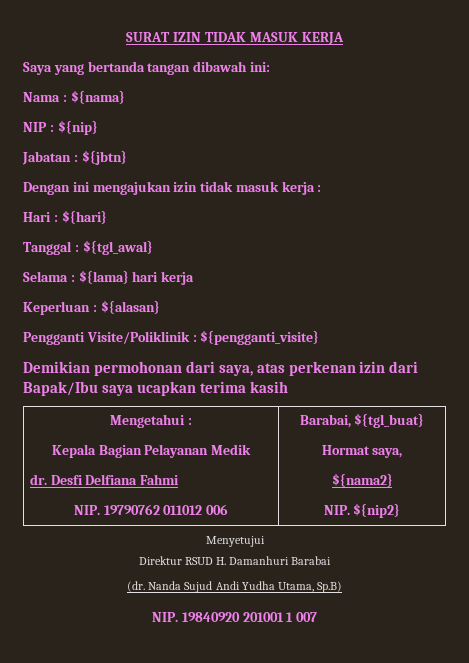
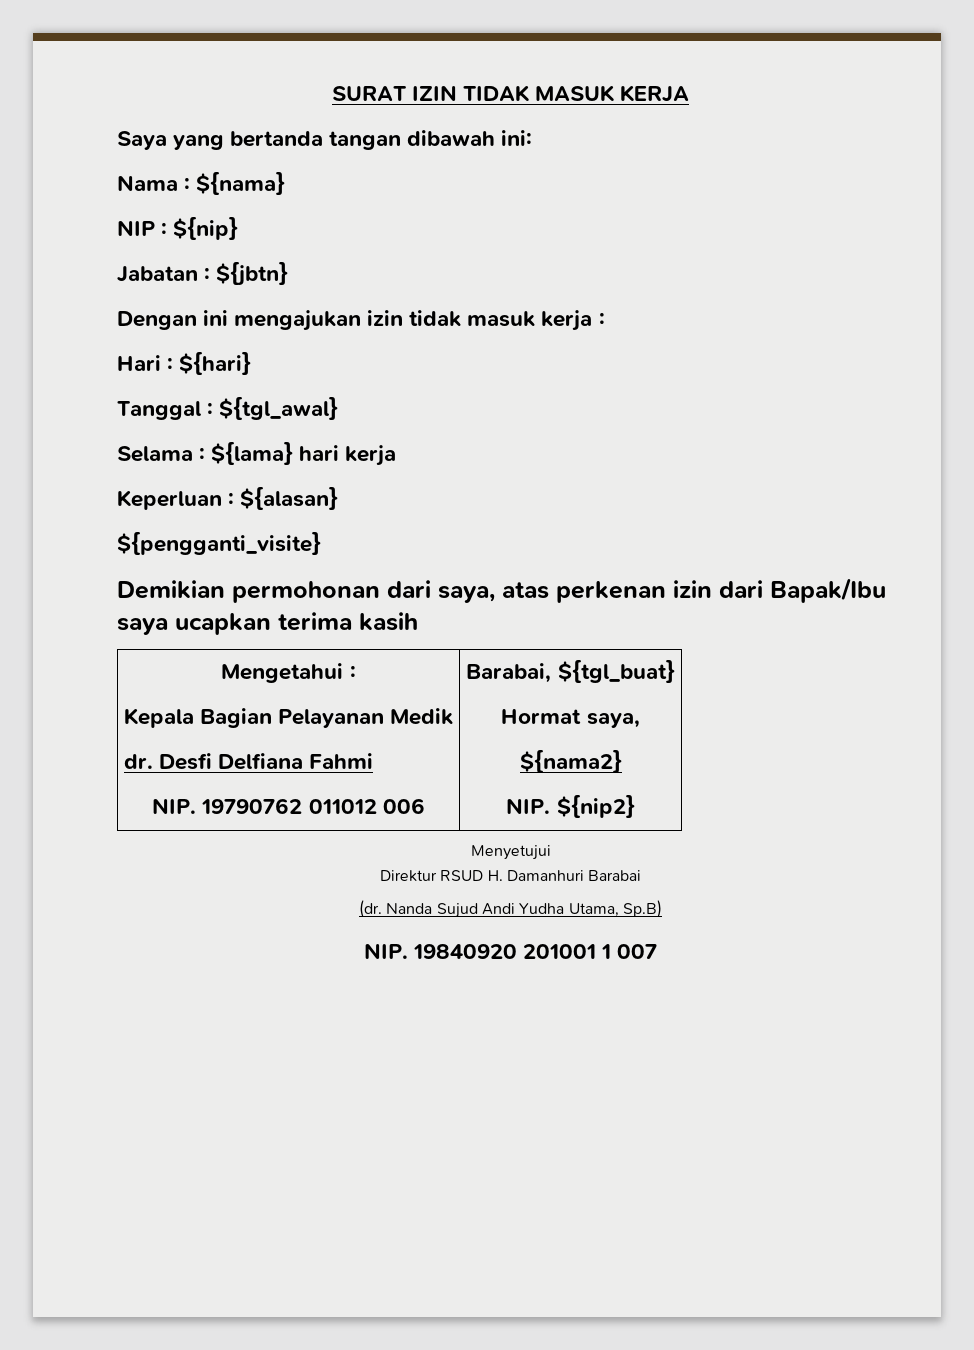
[23,331,197,345] Pengganti Visite/Poliklinik : -> (339, 498) none

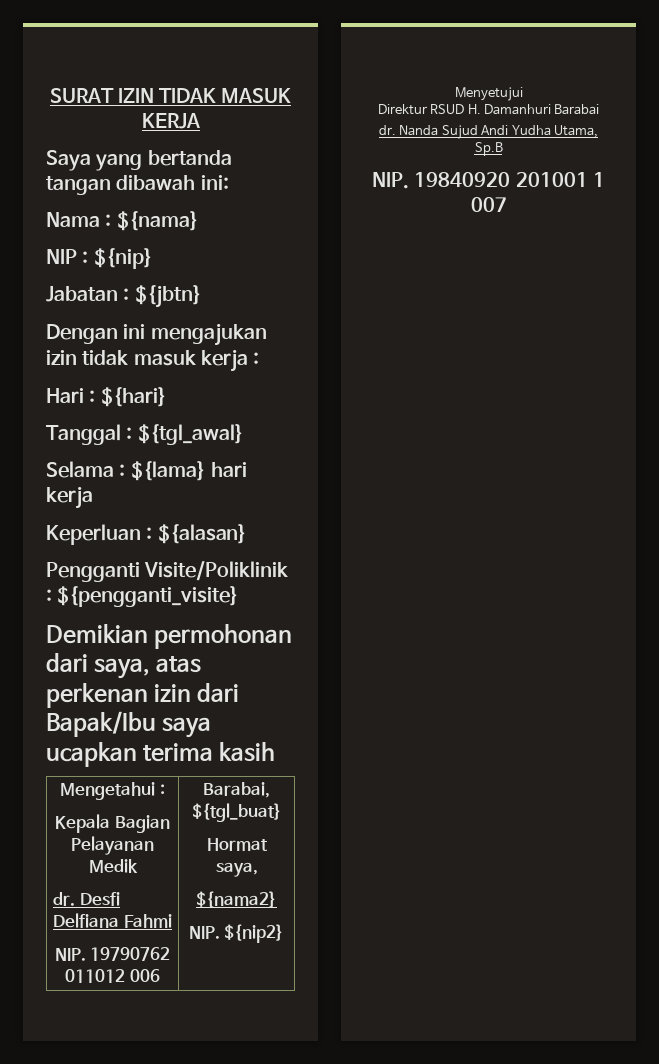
(339, 498) none -> [46,561,289,582] [46,589,52,602] Pengganti Visite/Poliklinik :
[359,900,383,918] (dr. -> [379,125,397,135] dr.
[622,900,662,918] Sp.B) -> [474,142,503,156] Sp.B

